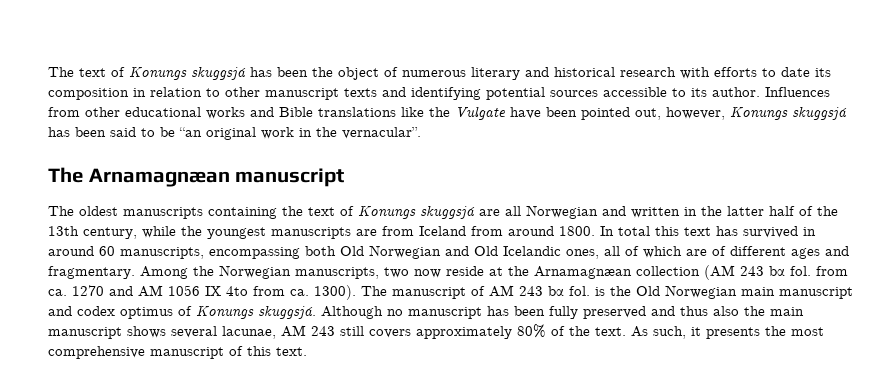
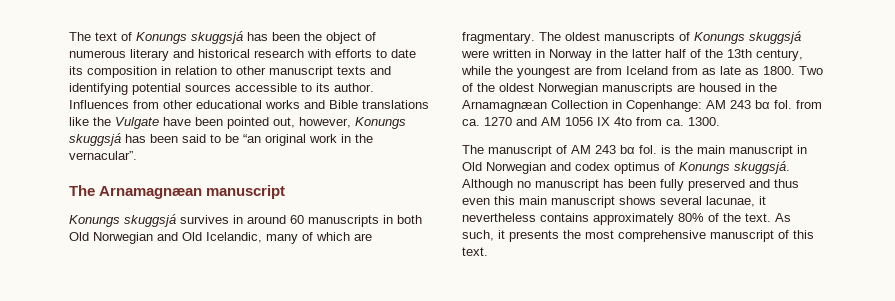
[48,205,680,219] The oldest manuscripts containing the text of Konungs skuggsjá are all Norwegian and written -> [69,214,422,227] [69,232,372,244] [462,31,801,44] [461,49,592,61] Konungs skuggsjá survives in around 60 manuscripts in both Old Norwegian and Old Icelandic, many of which are fragmentary. The oldest manuscripts of Konungs skuggsjá were written in Norway
[271,227,351,239] manuscripts -> (570, 72) none
[508,226,816,238] [48,245,849,259] [48,265,735,280] around 1800. In total this text has survived in around 60 manuscripts, encompassing both Old Norwegian and Old Icelandic ones, all of which are of different ages and fragmentary. Among the Norwegian manuscripts, two now reside at the Arnamagnæan collection (AM -> [702,66,823,75] [462,83,777,95] [462,100,726,112] as late as 1800. Two of the oldest Norwegian manuscripts are housed in the Arnamagnæan Collection in Copenhange: AM
[314,285,356,300] 1300). -> [688,117,720,126] 1300. //
[636,285,853,299] Old Norwegian main manuscript -> [697,145,807,157] [462,162,546,174] main manuscript in Old Norwegian
[713,306,765,316] also the -> [462,196,515,205] even this
[281,325,411,338] AM 243 still covers -> [759,196,766,205] [462,213,589,222] it nevertheless contains

